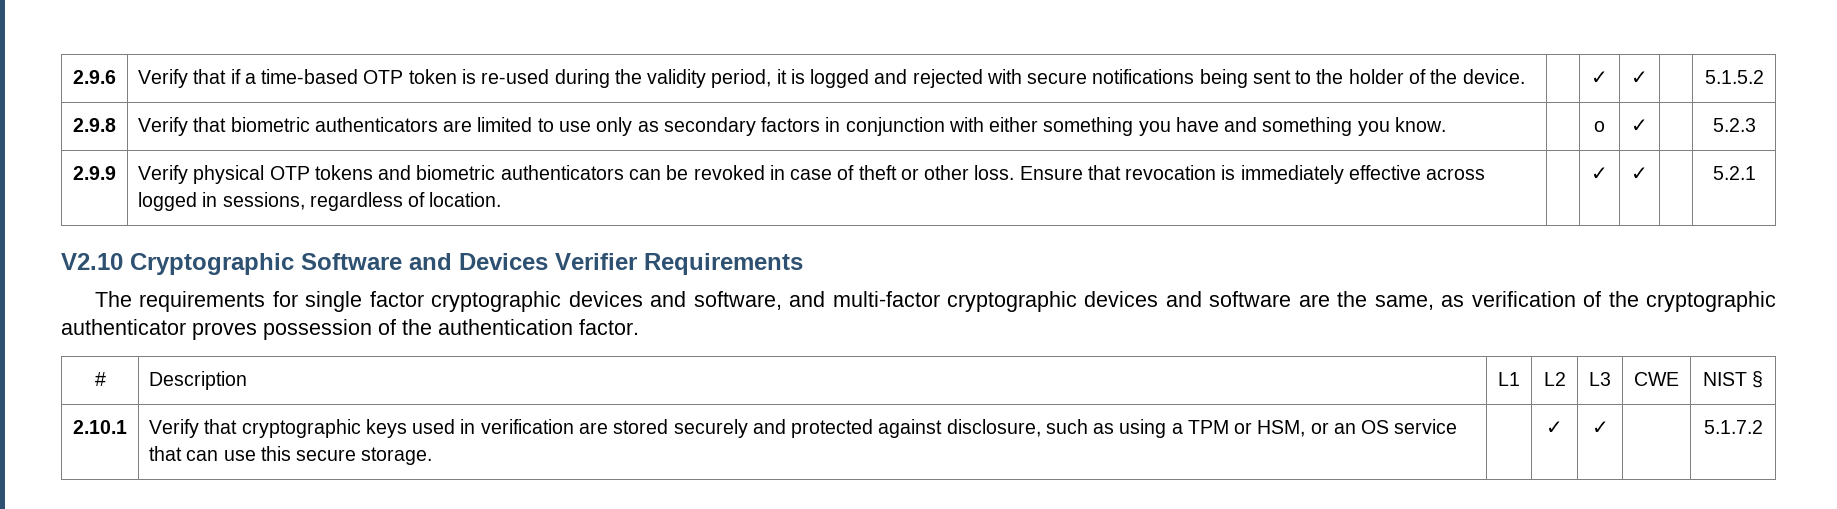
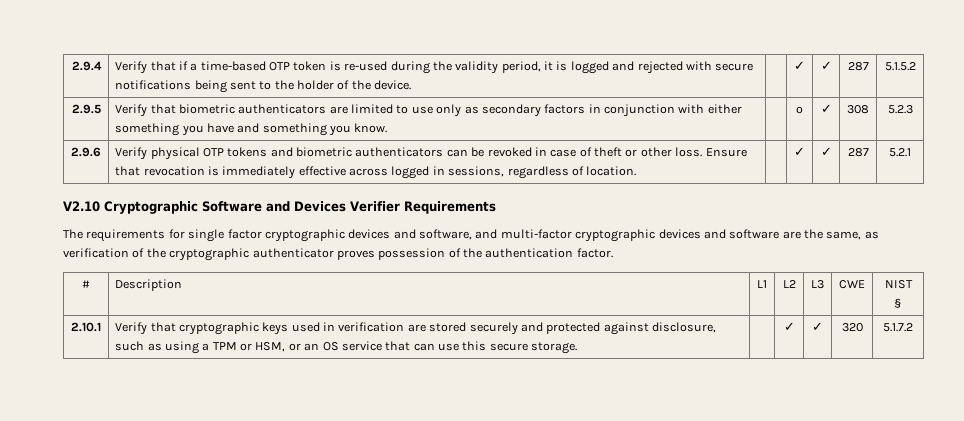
[73,70,116,84] 2.9.6 -> [71,61,102,71] 2.9.4
(1648, 77) none -> [847,62,869,71] 287
[73,118,116,132] 2.9.8 -> [71,104,101,114] 2.9.5
(1648, 125) none -> [847,105,869,114] 308
[73,166,116,180] 2.9.9 -> [71,147,101,157] 2.9.6
(1648, 173) none -> [847,148,869,157] 287
(1609, 427) none -> [841,323,863,332] 320

